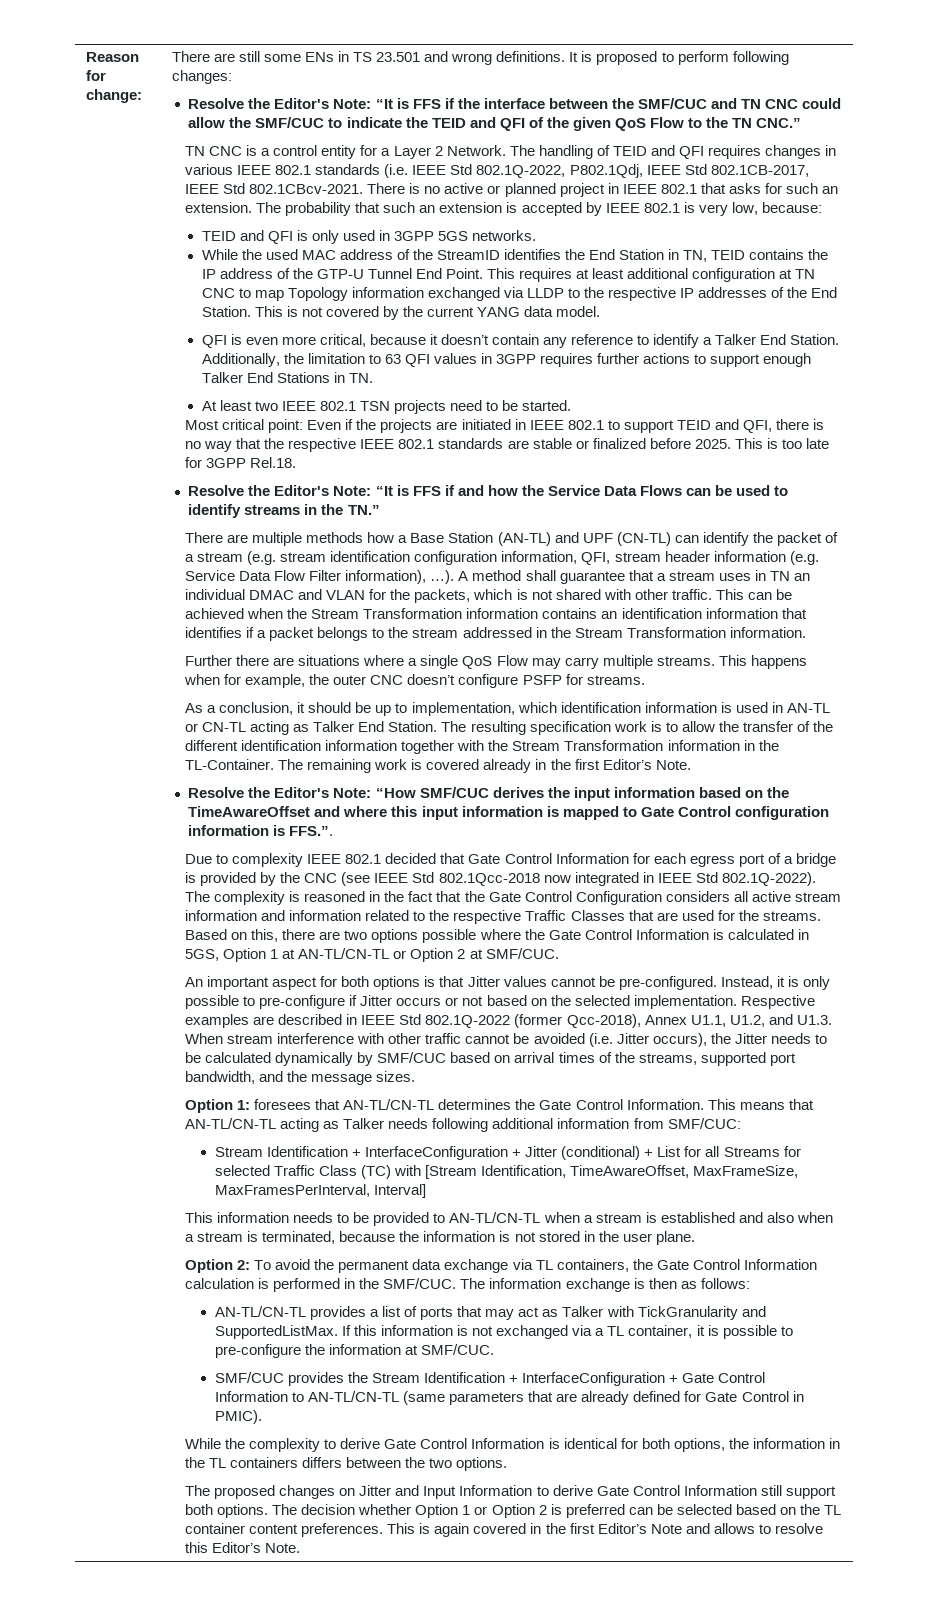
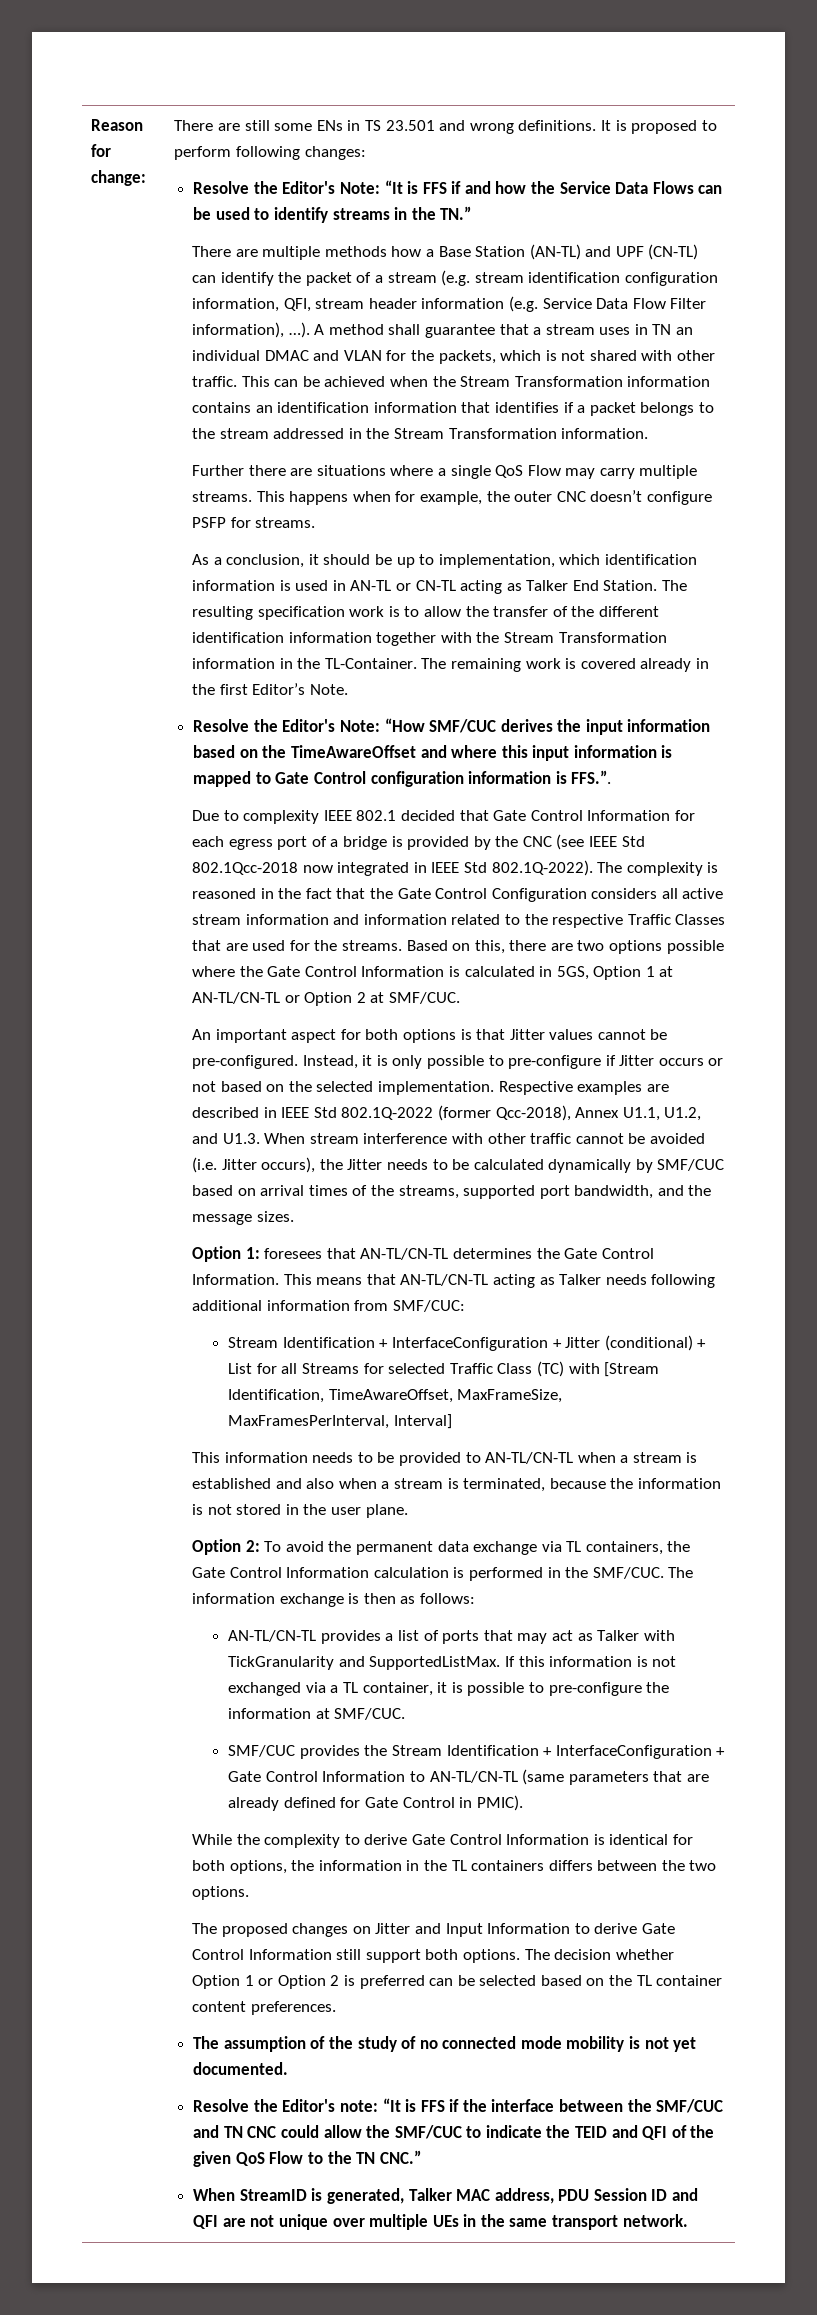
[188,98,842,109] [188,117,802,131] [185,145,837,159] [185,164,809,178] [185,183,838,197] [185,202,822,216] [201,230,537,244] [201,249,829,262] [201,268,816,282] [201,287,838,301] [201,306,601,320] [201,334,840,348] [201,353,812,367] [201,372,373,383] [201,400,572,414] [185,419,825,433] [185,438,829,452] [185,457,297,468] // Resolve the Editor's Note: “It is FFS if the interface between the SMF/CUC and TN CNC could allow the SMF/CUC to indicate the TEID and QFI of the given QoS Flow to the TN CNC.” // TN CNC is a control entity for a Layer 2 Network. The handling of TEID and QFI requires changes in various IEEE 802.1 standards (i.e. IEEE Std 802.1Q-2022, P802.1Qdj, IEEE Std 802.1CB-2017, IEEE Std 802.1CBcv-2021. There is no active or planned project in IEEE 802.1 that asks for such an extension. The probability that such an extension is accepted by IEEE 802.1 is very low, because: // TEID and QFI is only used in 3GPP 5GS networks. // While the used MAC address of the StreamID identifies the End Station in TN, TEID contains the IP address of the GTP-U Tunnel End Point. This requires at least additional configuration at TN CNC to map Topology information exchanged via LLDP to the respective IP addresses of the End Station. This is not covered by the current YANG data model. // QFI is even more critical, because it doesn’t contain any reference to identify a Talker End Station. Additionally, the limitation to 63 QFI values in 3GPP requires further actions to support enough Talker End Stations in TN. // At least two IEEE 802.1 TSN projects need to be started. // Most critical point: Even if the projects are initiated in IEEE 802.1 to support TEID and QFI, there is no way that the respective IEEE 802.1 standards are stable or finalized before 2025. This is too late for 3GPP Rel.18. -> (366, 153) none
[387,1523,823,1537] [185,1542,301,1553] This is again covered in the first Editor’s Note and allows to resolve this Editor’s Note. -> [193,2036,697,2052] [193,2062,289,2075] [193,2098,724,2113] [193,2125,715,2140] [193,2150,421,2167] [193,2188,699,2204] [193,2214,688,2230] // The assumption of the study of no connected mode mobility is not yet documented. // Resolve the Editor's note: “It is FFS if the interface between the SMF/CUC and TN CNC could allow the SMF/CUC to indicate the TEID and QFI of the given QoS Flow to the TN CNC.” // When StreamID is generated, Talker MAC address, PDU Session ID and QFI are not unique over multiple UEs in the same transport network.

